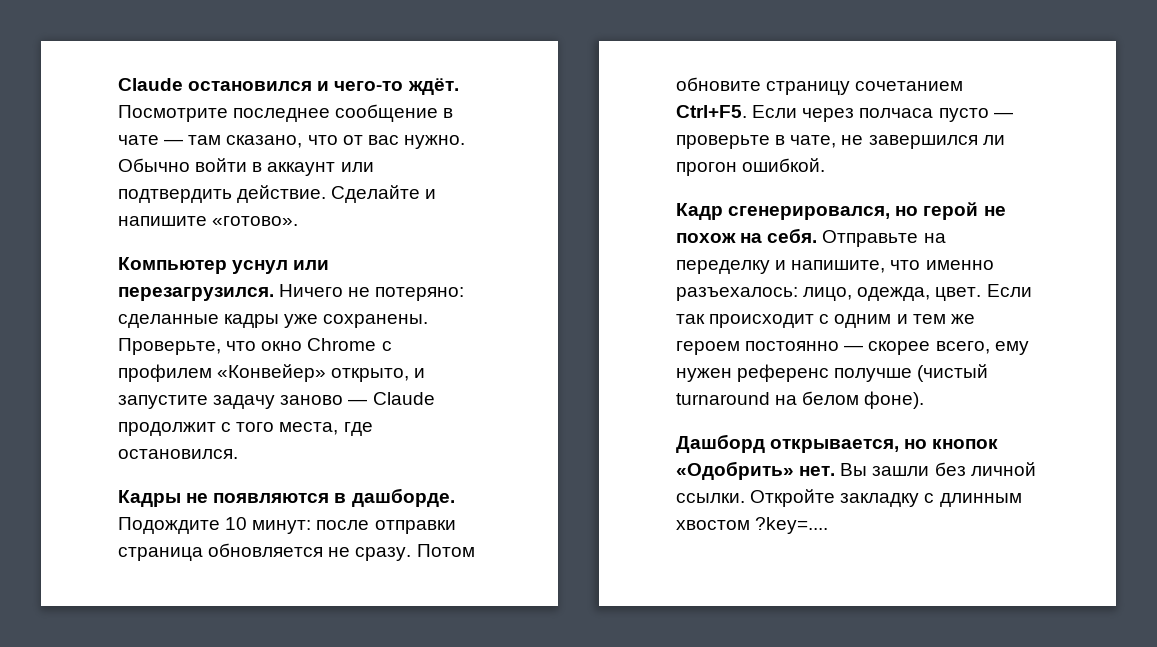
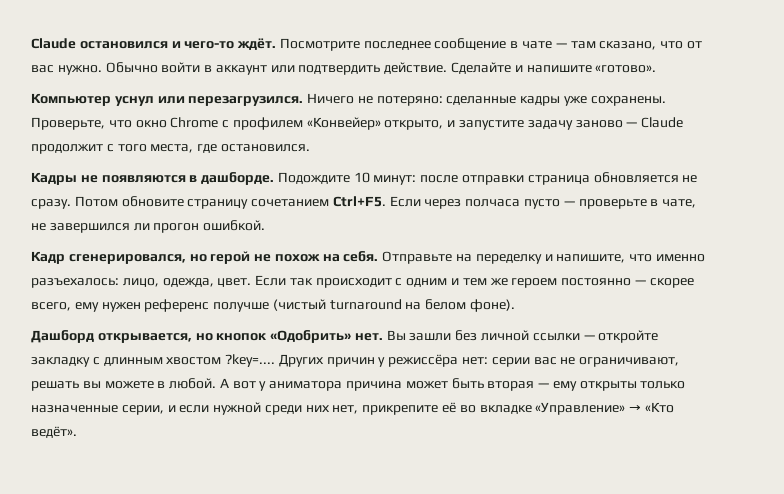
[676,489,836,507] ссылки. Откройте -> [532,330,659,343] ссылки — откройте
(829, 525) none -> [278,354,680,367] [31,378,686,391] [31,402,674,415] [31,426,77,438] Других причин у режиссёра нет: серии вас не ограничивают, решать вы можете в любой. А вот у аниматора причина может быть вторая — ему открыты только назначенные серии, и если нужной среди них нет, прикрепите её во вкладке «Управление» → «Кто ведёт».

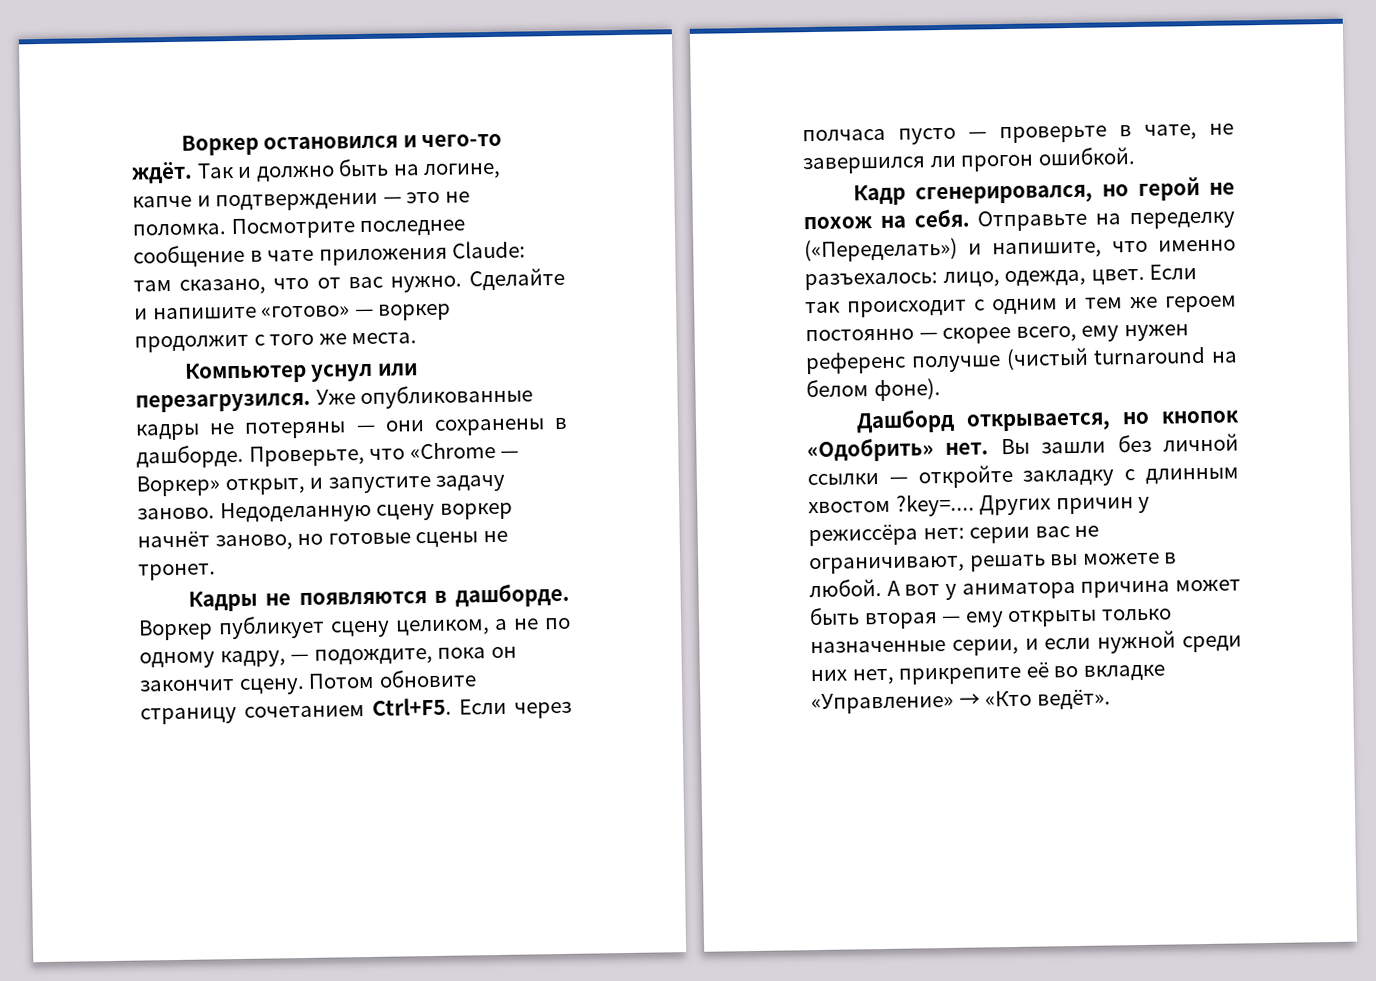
[31,38,76,49] Claude -> [180,134,259,156] Воркер
(277, 44) none -> [196,158,502,182] [132,191,470,212] [132,223,226,236] Так и должно быть на логине, капче и подтверждении — это не поломка.
[555,43,567,48] — -> [318,240,527,266] приложения Claude:
[105,62,657,75] [31,93,666,106] [31,117,684,130] [31,144,310,154] Обычно войти в аккаунт или подтвердить действие. Сделайте и напишите «готово». // Компьютер уснул или перезагрузился. Ничего не потеряно: сделанные кадры уже сохранены. Проверьте, что окно Chrome с профилем «Конвейер» открыто, и запустите задачу заново — Claude продолжит с того места, где остановился. -> [469,267,565,291] [134,303,452,321] [134,332,418,353] [183,361,418,384] [135,384,534,413] [135,417,568,441] [136,441,520,469] [136,474,506,497] [137,500,513,524] [137,530,508,551] [138,563,216,581] Сделайте и напишите «готово» — воркер продолжит с того же места. // Компьютер уснул или перезагрузился. Уже опубликованные кадры не потеряны — они сохранены в дашборде. Проверьте, что «Chrome — Воркер» открыт, и запустите задачу заново. Недоделанную сцену воркер начнёт заново, но готовые сцены не тронет.
[277,172,698,185] [31,199,71,209] Подождите 10 минут: после отправки страница обновляется не сразу. -> [138,615,571,641] [139,646,517,669] [139,677,305,695] Воркер публикует сцену целиком, а не по одному кадру, — подождите, пока он закончит сцену.
(542, 259) none -> [804,237,958,263] («Переделать»)

